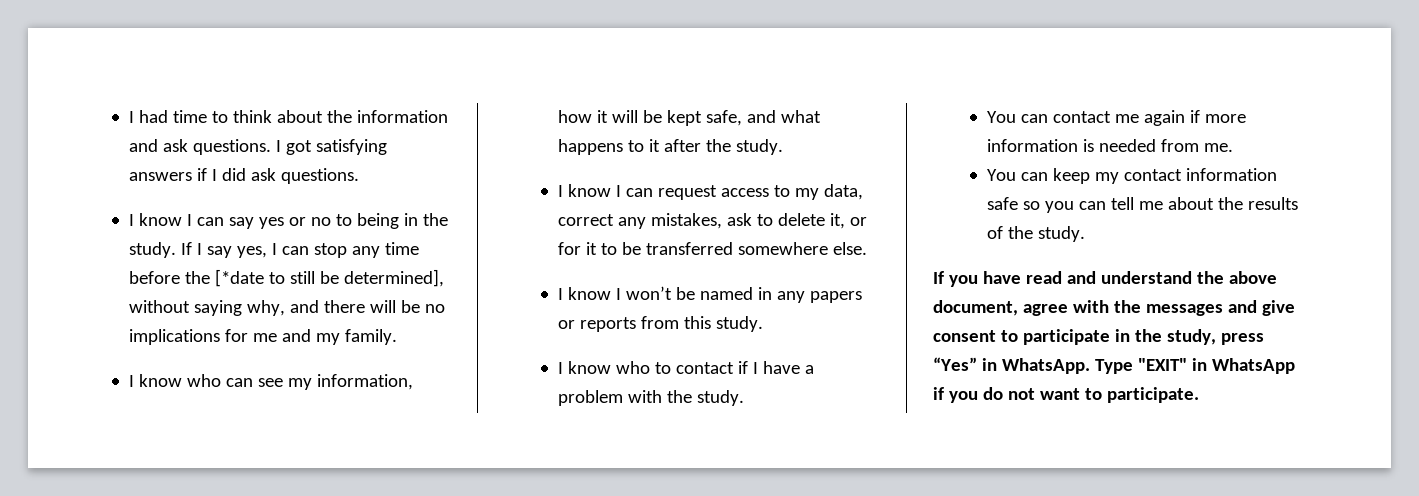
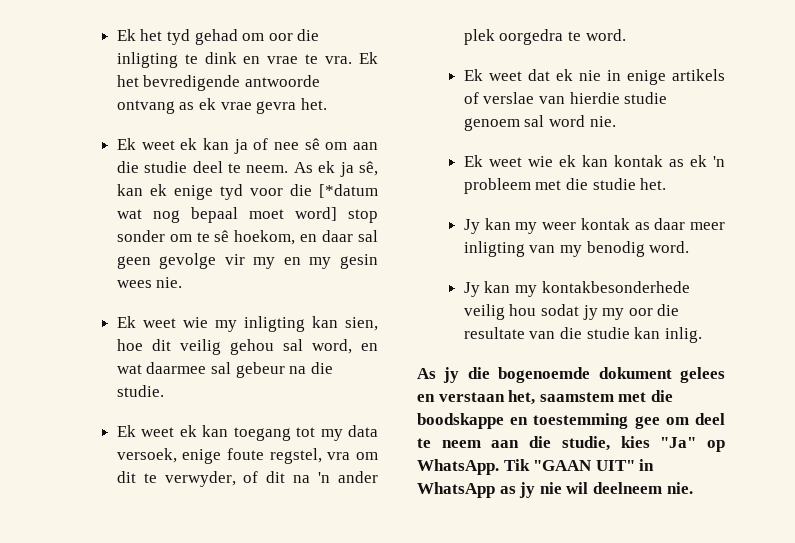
[128,110,448,123] [128,139,387,155] [128,168,359,184] [128,213,448,229] [128,242,419,258] [128,269,444,287] [128,300,445,316] [128,329,397,345] [128,374,413,390] [557,110,821,126] [557,139,783,155] [557,184,863,200] [557,213,867,229] [557,242,867,255] [557,286,862,303] [557,316,763,332] [557,361,814,374] [557,390,744,406] [986,110,1246,126] [986,139,1233,152] [986,168,1277,184] [986,197,1298,213] [986,226,1085,242] [933,271,1277,287] [933,300,1295,316] [933,329,1264,345] [933,357,1295,374] [933,387,1199,403] I had time to think about the information and ask questions. I got satisfying answers if I did ask questions. // I know I can say yes or no to being in the study. If I say yes, I can stop any time before the [*date to still be determined], without saying why, and there will be no implications for me and my family. // I know who can see my information, how it will be kept safe, and what happens to it after the study. // I know I can request access to my data, correct any mistakes, ask to delete it, or for it to be transferred somewhere else. // I know I won’t be named in any papers or reports from this study. // I know who to contact if I have a problem with the study. // You can contact me again if more information is needed from me. // You can keep my contact information safe so you can tell me about the results of the study. // If you have read and understand the above document, agree with the messages and give consent to participate in the study, press “Yes” in WhatsApp. Type "EXIT" in WhatsApp if you do not want to participate. -> [116,29,320,45] [116,52,378,68] [116,75,321,91] [116,98,327,114] [116,138,378,154] [116,161,378,177] [116,184,379,200] [116,207,378,223] [116,230,378,245] [116,253,379,269] [116,277,183,288] [116,316,379,332] [116,339,378,355] [116,362,333,378] [116,385,164,397] [116,425,378,441] [116,448,378,464] [116,471,378,487] [463,29,626,45] [463,69,726,85] [463,92,668,104] [463,115,616,131] [463,155,725,167] [463,178,667,194] [463,218,725,234] [463,241,690,257] [463,281,690,297] [463,304,680,320] [463,327,702,343] [417,367,725,383] [417,390,673,405] [417,413,725,429] [417,436,725,452] [417,459,655,475] [417,482,693,498] Ek het tyd gehad om oor die inligting te dink en vrae te vra. Ek het bevredigende antwoorde ontvang as ek vrae gevra het. // Ek weet ek kan ja of nee sê om aan die studie deel te neem. As ek ja sê, kan ek enige tyd voor die [*datum wat nog bepaal moet word] stop sonder om te sê hoekom, en daar sal geen gevolge vir my en my gesin wees nie. // Ek weet wie my inligting kan sien, hoe dit veilig gehou sal word, en wat daarmee sal gebeur na die studie. // Ek weet ek kan toegang tot my data versoek, enige foute regstel, vra om dit te verwyder, of dit na 'n ander plek oorgedra te word. // Ek weet dat ek nie in enige artikels of verslae van hierdie studie genoem sal word nie. // Ek weet wie ek kan kontak as ek 'n probleem met die studie het. // Jy kan my weer kontak as daar meer inligting van my benodig word. // Jy kan my kontakbesonderhede veilig hou sodat jy my oor die resultate van die studie kan inlig. // As jy die bogenoemde dokument gelees en verstaan het, saamstem met die boodskappe en toestemming gee om deel te neem aan die studie, kies "Ja" op WhatsApp. Tik "GAAN UIT" in WhatsApp as jy nie wil deelneem nie.

